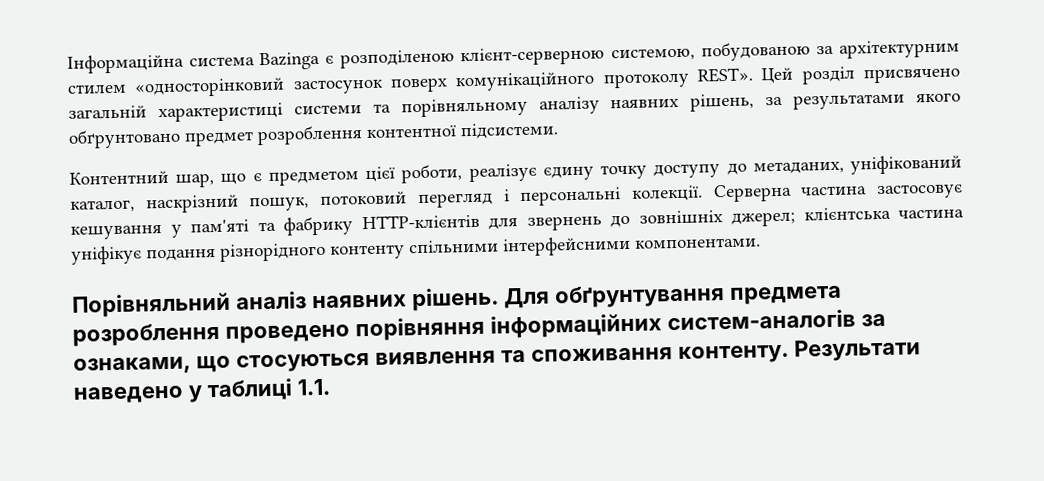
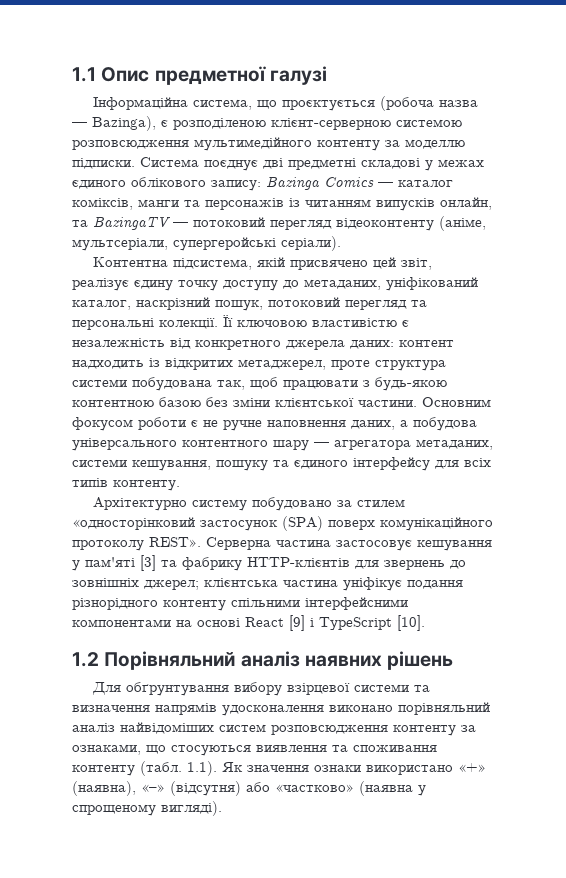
[67,39,960,74] [67,66,961,98] [68,92,961,123] [68,122,558,149] [69,164,463,188] Інформаційна система Bazinga є розподіленою клієнт-серверною системою, побудованою за архітектурним стилем «односторінковий застосунок поверх комунікаційного протоколу REST». Цей розділ присвячено загальній характеристиці системи та порівняльному аналізу наявних рішень, за результатами якого обґрунтовано предмет розроблення контентної підсистеми. // Контентний шар, що є предметом цієї роботи, -> [72,66,327,85] [93,96,479,111] [72,116,462,131] [72,137,465,151] [72,157,484,171] [72,177,453,191] [72,197,492,211] [72,216,486,231] [72,236,341,251] [93,257,433,270] 1.1 Опис предметної галузі // Інформаційна система, що проєктується (робоча назва — Bazinga), є розподіленою клієнт-серверною системою розповсюдження мультимедійного контенту за моделлю підписки. Система поєднує дві предметні складові у межах єдиного облікового запису: Bazinga Comics — каталог коміксів, манги та персонажів із читанням випусків онлайн, та BazingaTV — потоковий перегляд відеоконтенту (аніме, мультсеріали, супергеройські серіали). // Контентна підсистема, якій присвячено цей звіт,
[502,189,510,202] і -> [411,300,427,307] та
(703, 193) none -> [223,315,409,327] [72,338,454,350] [72,358,446,371] [72,377,447,391] [72,397,491,407] [72,417,477,431] [72,438,493,451] [72,457,491,471] [72,478,180,491] [93,497,406,511] [72,516,493,531] [72,537,201,551] Її ключовою властивістю є незалежність від конкретного джерела даних: контент надходить із відкритих метаджерел, проте структура системи побудована так, щоб працювати з будь-якою контентною базою без зміни клієнтської частини. Основним фокусом роботи є не ручне наповнення даних, а побудова універсального контентного шару — агрегатора метаданих, системи кешування, пошуку та єдиного інтерфейсу для всіх типів контенту. // Архітектурно систему побудовано за стилем «односторінковий застосунок (SPA) поверх комунікаційного протоколу REST».
(249, 226) none -> [140,555,156,571] [3]
[635,237,761,249] компонентами. // -> [72,615,425,631] [72,652,99,667] компонентами на основі React [9] і TypeScript [10]. // 1.2
[410,287,499,312] рішень. -> [387,651,454,670] рішень //
[728,285,842,305] [72,309,856,347] предмета розроблення проведено порівняння інформаційних систем-аналогів -> [234,682,431,696] [72,702,490,716] [72,722,456,736] вибору взірцевої системи та визначення напрямів удосконалення виконано порівняльний аналіз найвідоміших систем розповсюдження контенту
[677,338,921,364] [73,378,330,404] контенту. Результати наведено у таблиці 1.1. -> [72,761,486,776] [72,781,426,796] [72,801,222,816] контенту (табл. 1.1). Як значення ознаки використано «+» (наявна), «–» (відсутня) або «частково» (наявна у спрощеному вигляді).

